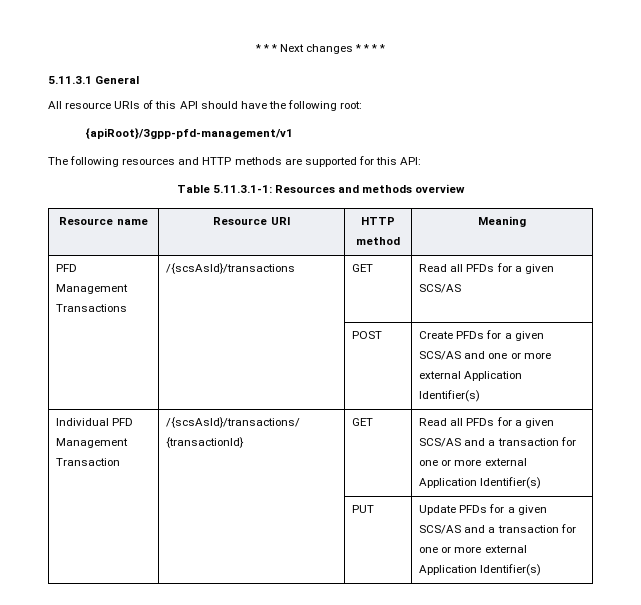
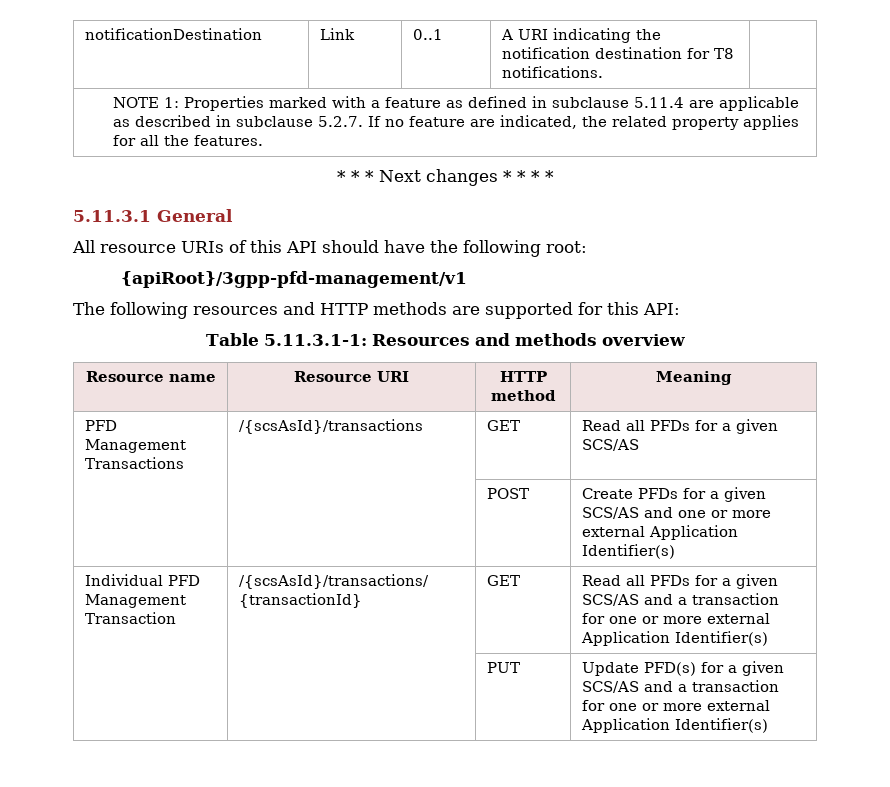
(254, 48) none -> [84,28,262,40] [319,28,355,40] [412,29,443,40] [500,28,661,43] [501,47,734,59] [501,66,603,78] [113,96,800,111] [113,115,800,130] [113,135,264,146] notificationDestination | Link | 0..1 | A URI indicating the notification destination for T8 notifications. | // NOTE 1: Properties marked with a feature as defined in subclause 5.11.4 are applicable as described in subclause 5.2.7. If no feature are indicated, the related property applies for all the features. //
[459,505,488,513] PFDs -> [643,662,696,676] PFD(s)

